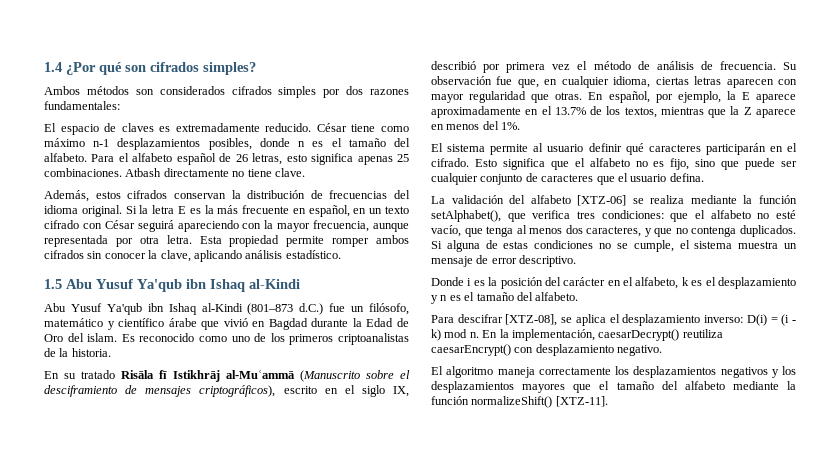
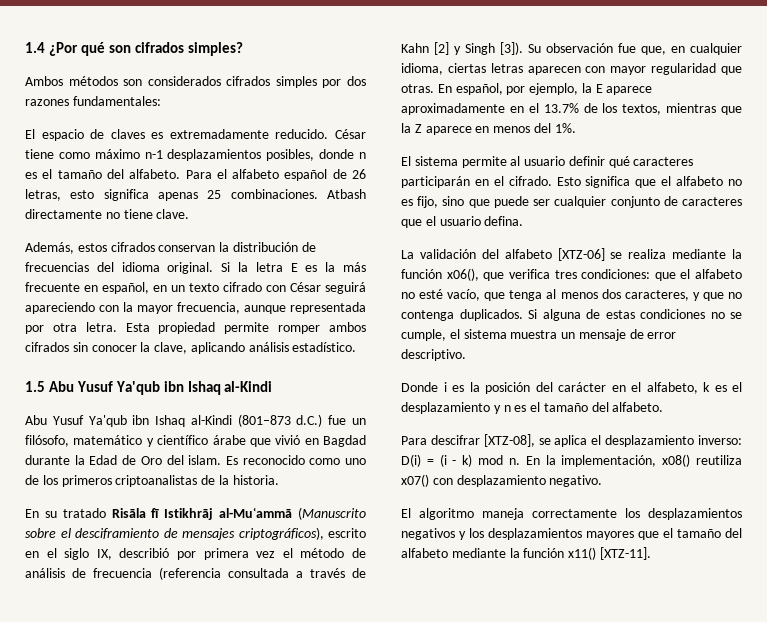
[719,61,776,70] frecuencia. -> [92,567,366,580] [401,42,523,55] frecuencia (referencia consultada a través de Kahn [2] y Singh [3]).
[431,210,501,222] setAlphabet(), -> [446,268,479,281] x06(),
[598,329,723,341] [431,344,511,356] caesarDecrypt() reutiliza caesarEncrypt() -> [662,454,742,467] [401,474,429,487] x08() reutiliza x07()
[471,396,553,408] normalizeShift() -> [568,547,597,560] x11()

